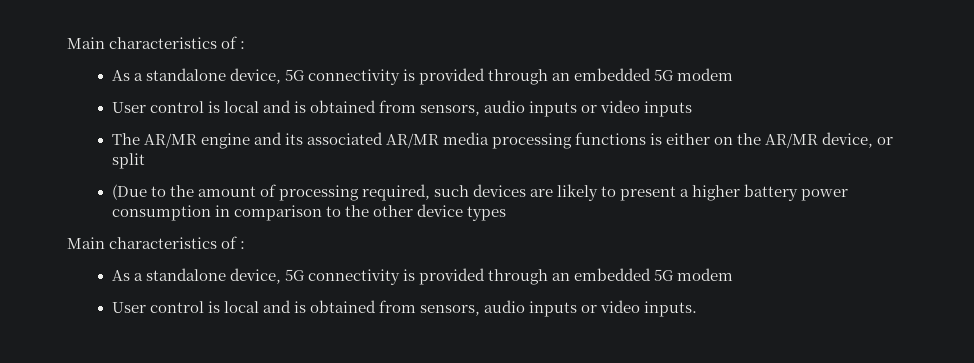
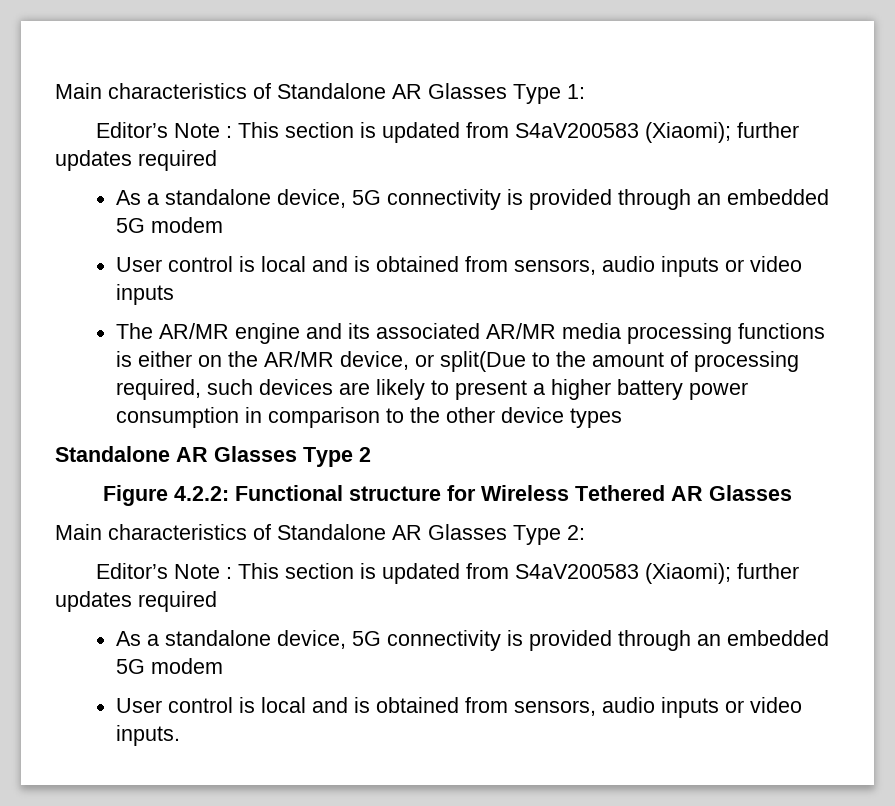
[67,36,246,49] Main characteristics of : -> [55,83,585,104] [95,122,799,143] [55,150,217,171] Main characteristics of Standalone AR Glasses Type 1: // Editor’s Note : This section is updated from S4aV200583 (Xiaomi); further updates required
[111,153,145,169] [111,184,147,200] split // (Due -> [440,351,527,372] split(Due
[67,236,246,249] Main characteristics of : -> [55,446,371,467] [103,485,792,506] [55,524,585,545] [95,563,799,584] [55,591,217,612] Standalone AR Glasses Type 2 // Figure 4.2.2: Functional structure for Wireless Tethered AR Glasses // Main characteristics of Standalone AR Glasses Type 2: // Editor’s Note : This section is updated from S4aV200583 (Xiaomi); further updates required

